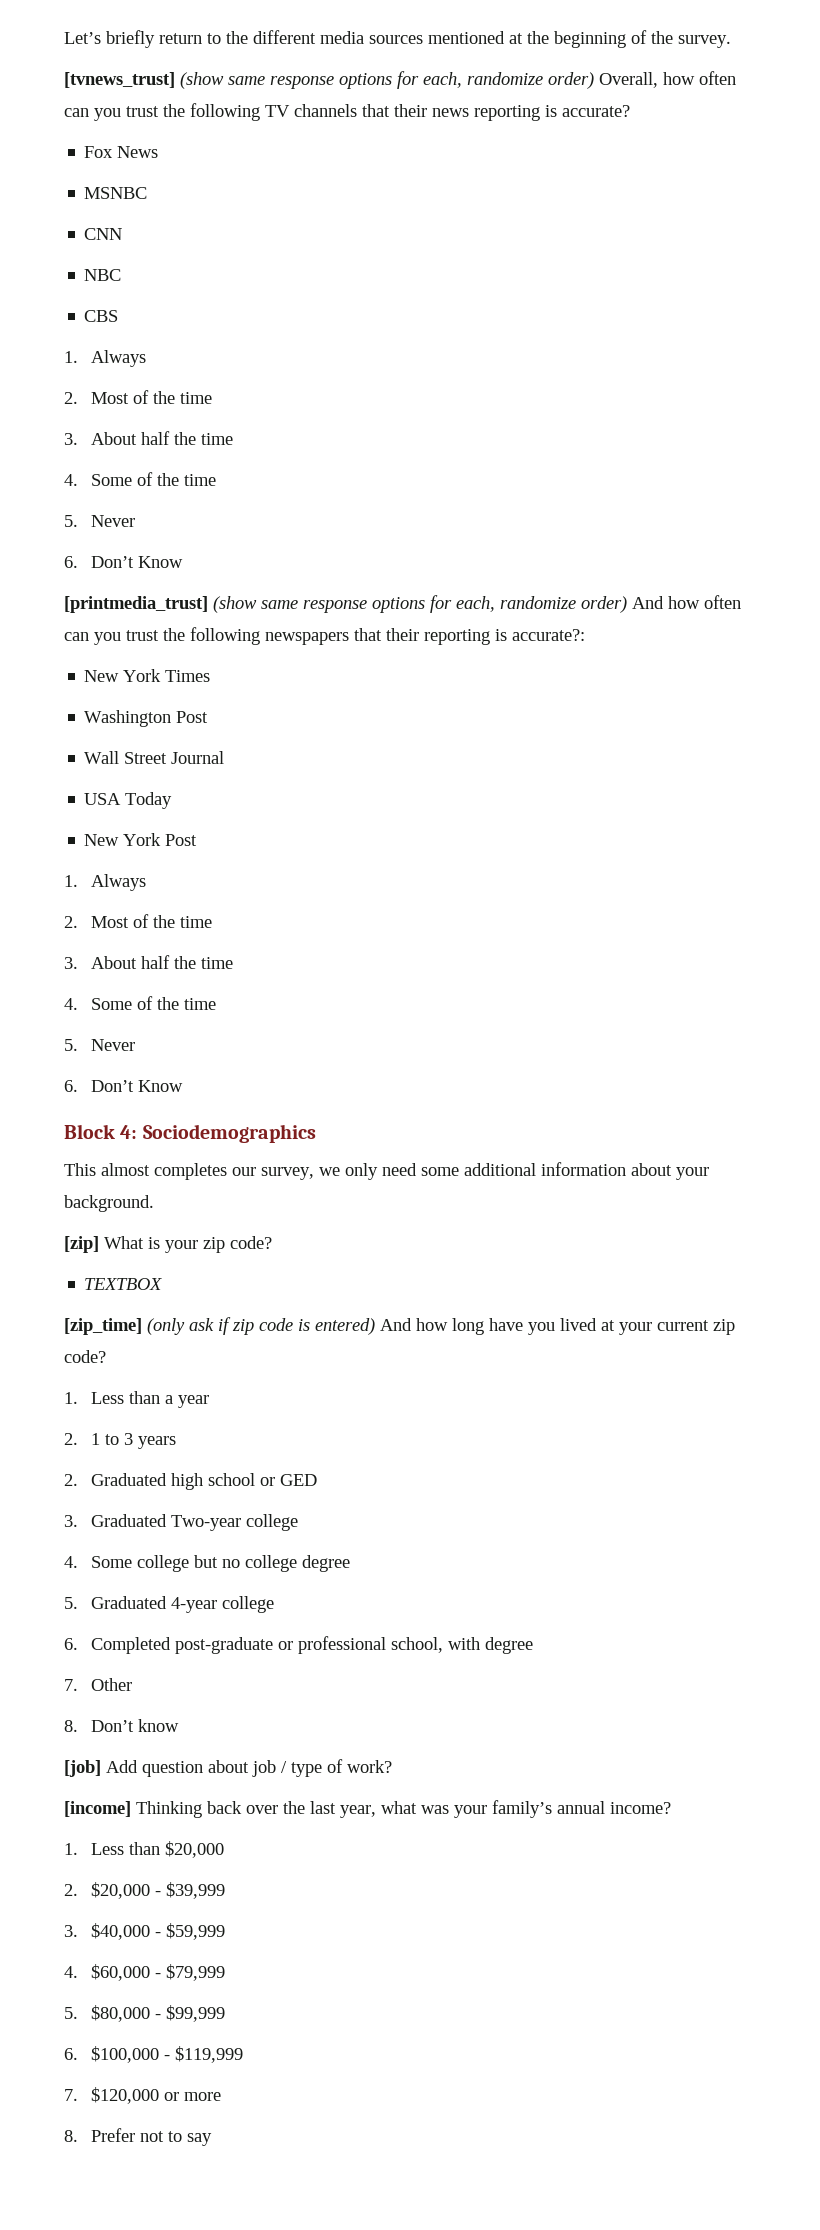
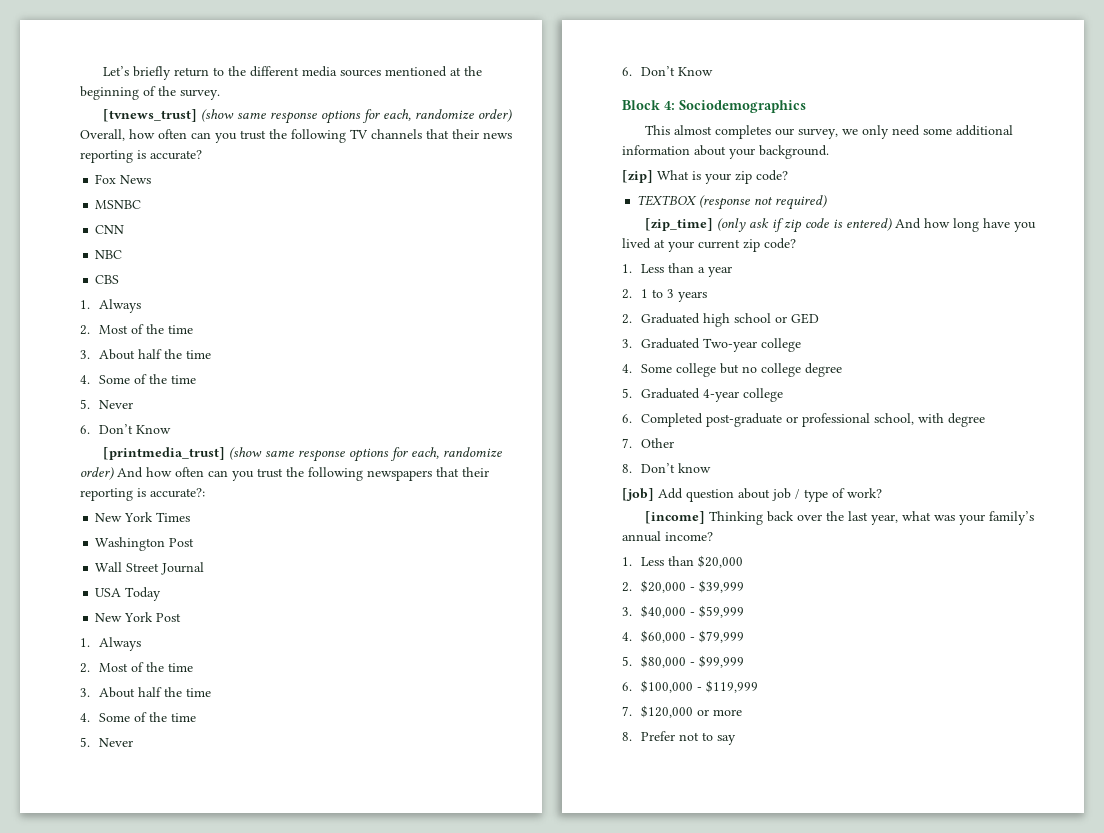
(163, 1284) none -> [699,195,828,210] (response not required)

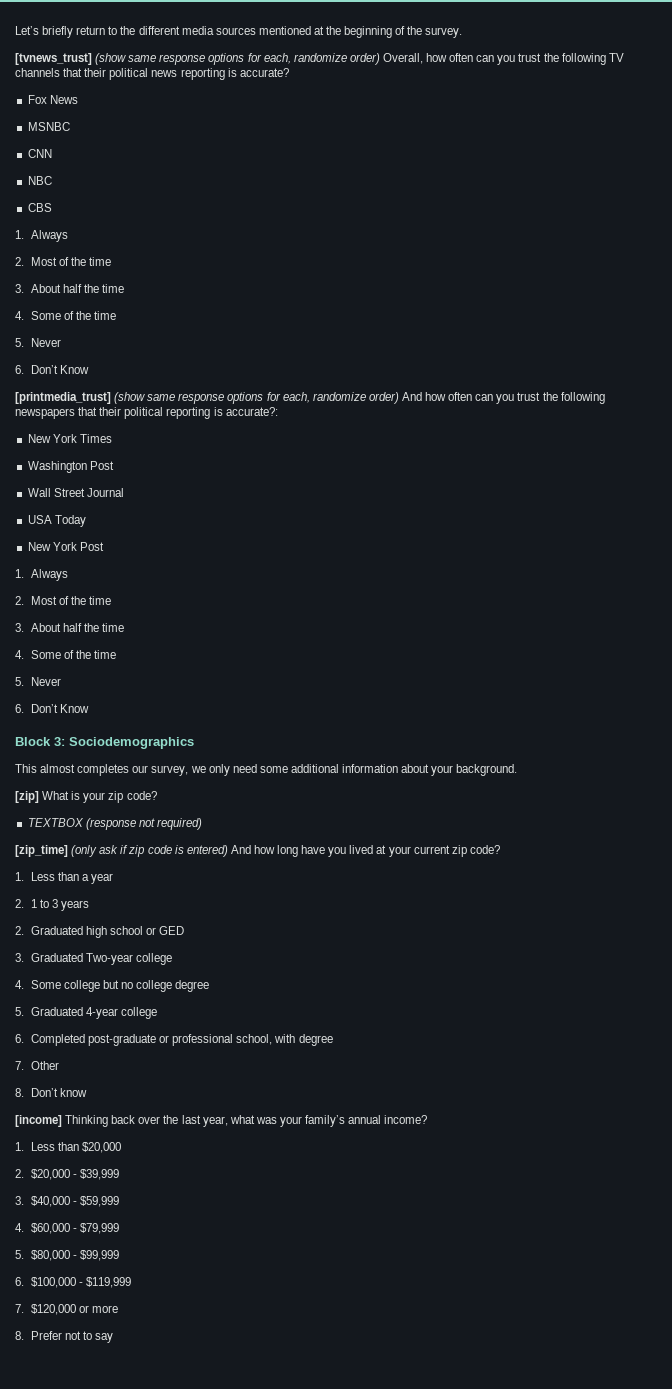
(479, 134) none -> [109,68,149,80] political
(489, 472) none -> [124,407,164,419] political
[664,101,675,110] 4: -> [54,737,65,746] 3:
[622,488,882,502] // [job] Add question about job / type of work? -> (87, 1092) none

